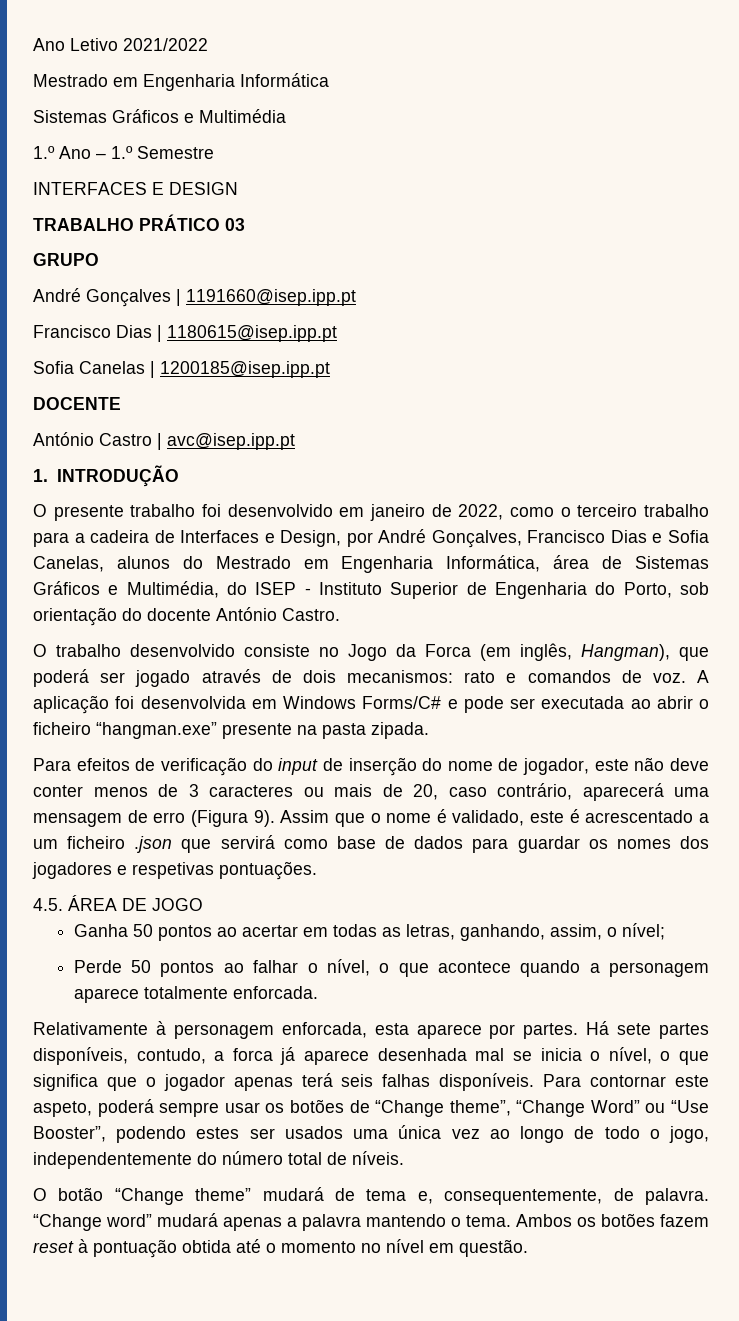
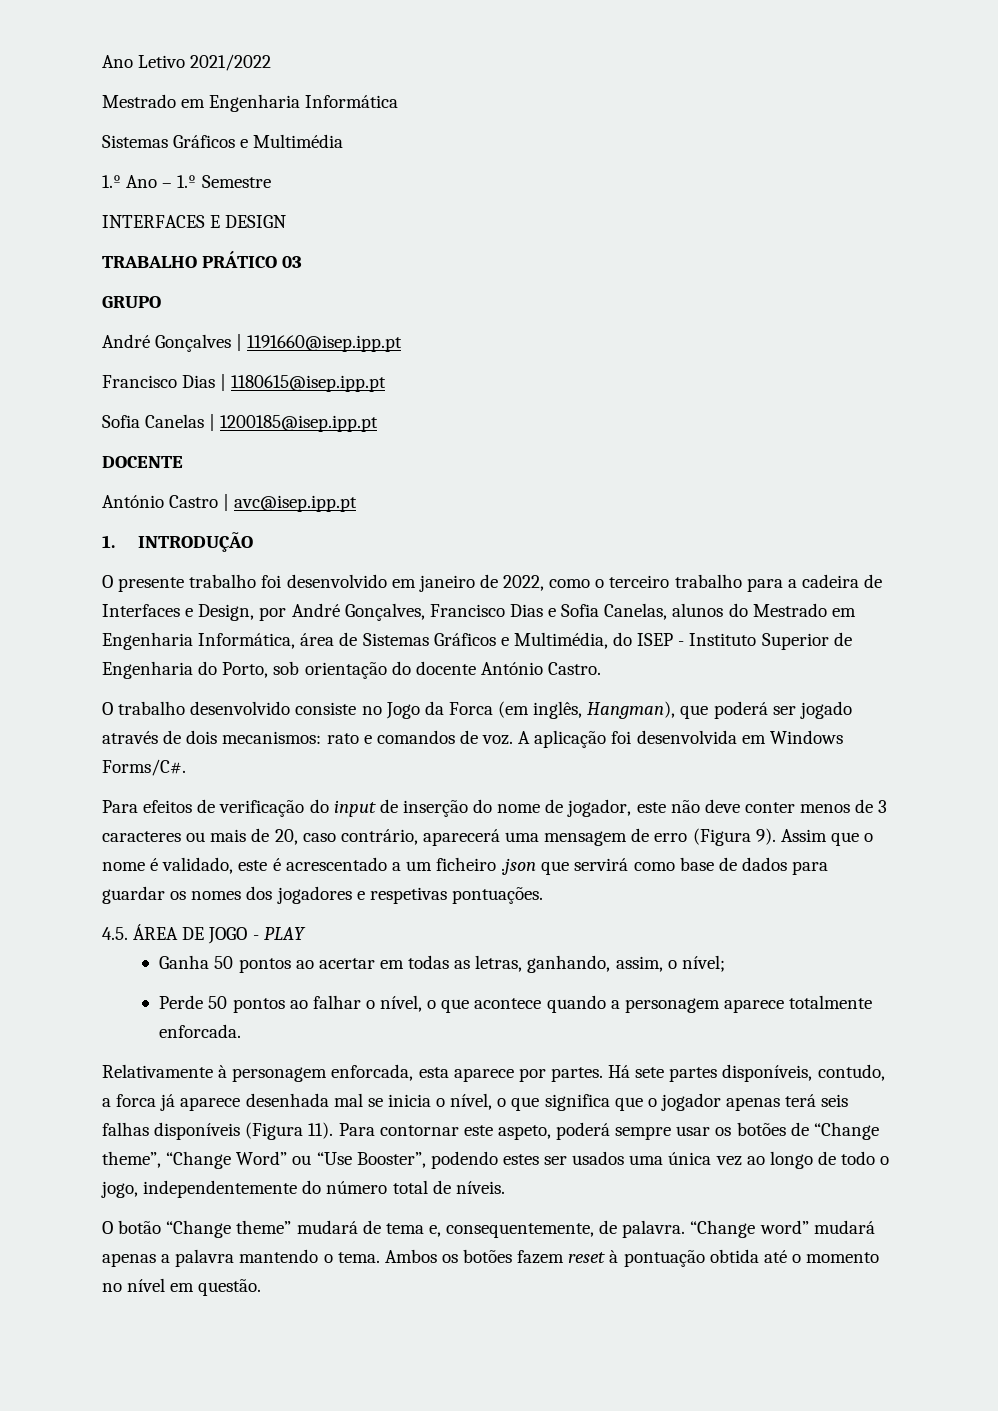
[362,696,709,713] [33,722,429,739] Forms/C# e pode ser executada ao abrir o ficheiro “hangman.exe” presente na pasta zipada. -> [102,759,186,776] Forms/C#.
(203, 904) none -> [252,927,306,940] - PLAY
[439,1073,535,1091] disponíveis. -> [154,1122,334,1140] disponíveis (Figura 11).

